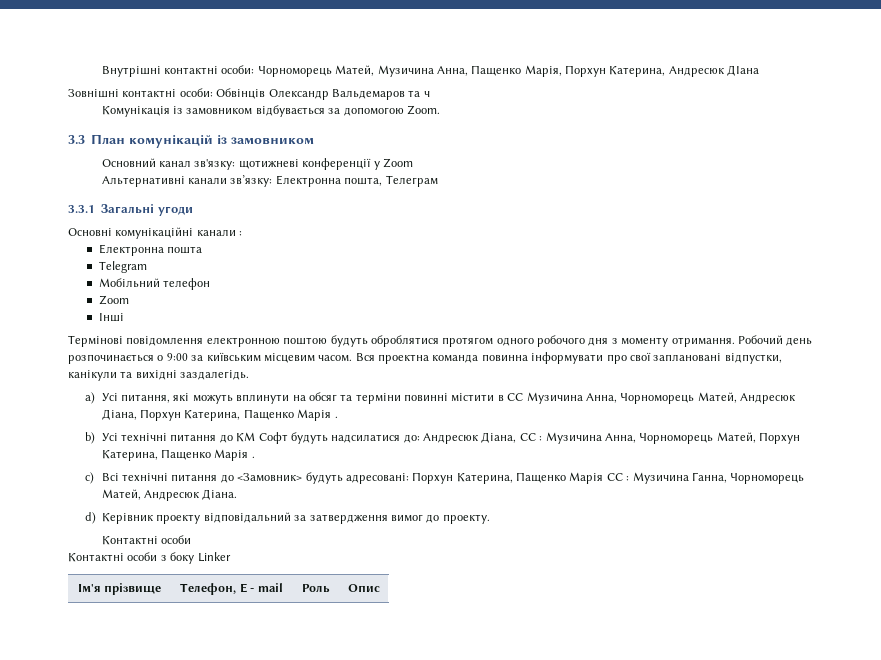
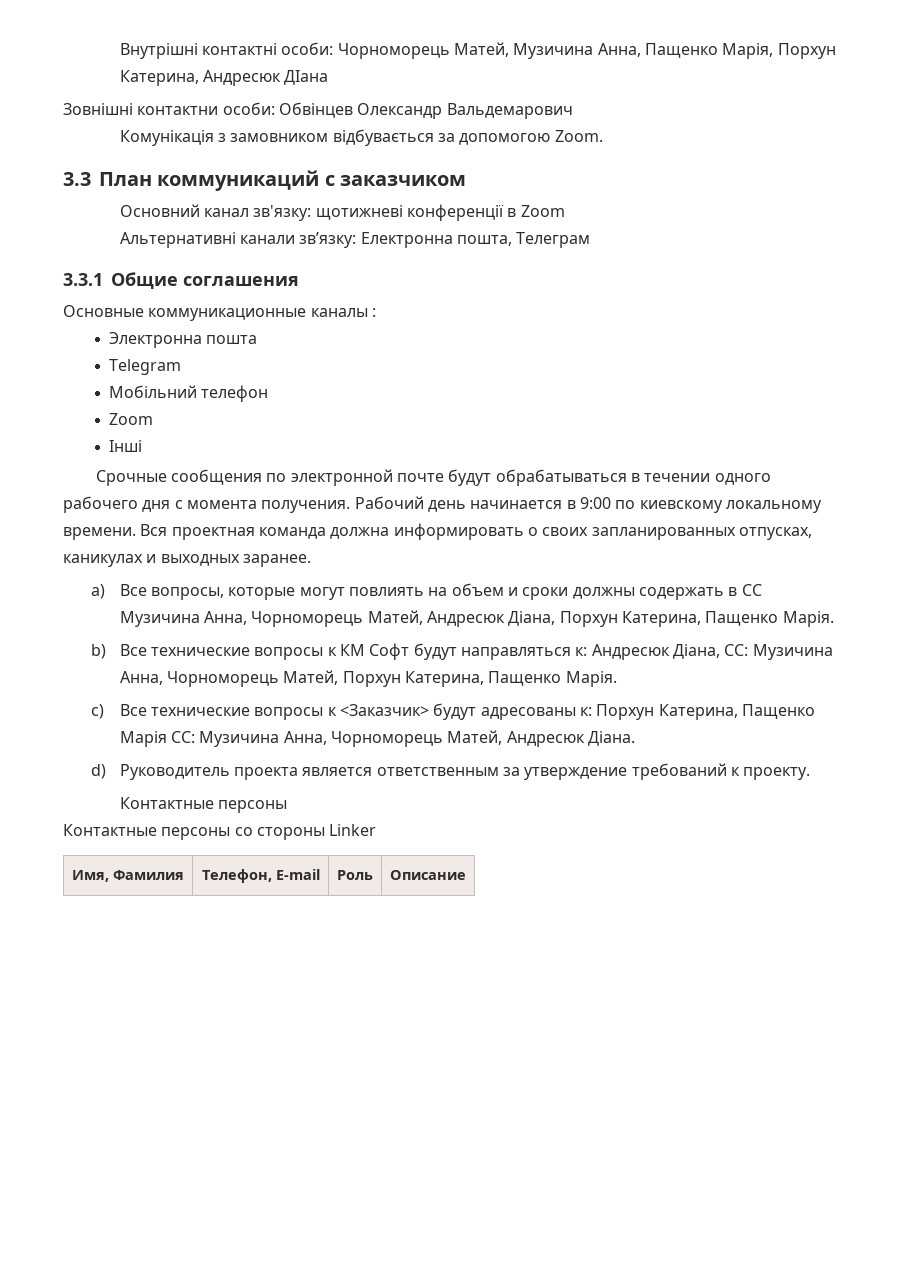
[122,88,430,100] контактні особи: Обвінців Олександр Вальдемаров та ч -> [137,102,573,119] контактни особи: Обвінцев Олександр Вальдемарович
[173,106,184,114] із -> [217,133,226,142] з
[129,135,315,148] комунікацій із замовником -> [157,170,467,191] коммуникаций с заказчиком
[373,161,380,170] у -> [507,208,517,217] в
[101,204,193,216] [68,227,236,239] Загальні угоди // Основні комунікаційні канали -> [111,272,299,290] [63,305,368,321] Общие соглашения // Основные коммуникационные каналы
[98,244,164,256] Електронна -> [108,332,202,348] Электронна
[68,335,813,347] [68,352,782,364] [68,370,250,381] [84,392,495,404] Термінові повідомлення електронною поштою будуть оброблятися протягом одного робочого дня з моменту отримання. Робочий день розпочинається о 9:00 за київським місцевим часом. Вся проектна команда повинна інформувати про свої заплановані відпустки, канікули та вихідні заздалегідь. // a) Усі питання, які можуть вплинути на обсяг та терміни повинні містити -> [95,469,771,486] [63,496,822,513] [63,523,812,540] [63,554,311,567] [91,583,724,600] Срочные сообщения по электронной почте будут обрабатываться в течении одного рабочего дня с момента получения. Рабочий день начинается в 9:00 по киевскому локальному времени. Вся проектная команда должна информировать о своих запланированных отпусках, каникулах и выходных заранее. // a) Все вопросы, которые могут повлиять на объем и сроки должны содержать
[297,409,338,421] Марія . -> [782,611,834,627] Марія.
[101,432,543,444] Усі технічні питання до КМ Софт будуть надсилатися до: Андресюк Діана, CC : -> [119,643,749,660] Все технические вопросы к КМ Софт будут направляться к: Андресюк Діана, CC:
[214,449,255,461] Марія . -> [565,671,617,687] Марія.
[101,472,727,484] Всі технічні питання до <Замовник> будуть адресовані: Порхун Катерина, Пащенко Марія CC : Музичина Ганна, -> [119,703,815,720] [119,731,327,747] Все технические вопросы к <Заказчик> будут адресованы к: Порхун Катерина, Пащенко Марія CC: Музичина Анна,
[102,512,490,524] [101,535,192,545] [68,552,195,564] Керівник проекту відповідальний за затвердження вимог до проекту. // Контактні особи // Контактні особи з боку -> [119,763,811,780] [119,797,287,813] [63,824,325,840] Руководитель проекта является ответственным за утверждение требований к проекту. // Контактные персоны // Контактные персоны со стороны
[77,583,162,595] Ім'я прізвище -> [72,870,184,882] Имя, Фамилия
[239,583,283,593] E - mail -> [275,869,320,880] E-mail
[347,584,380,592] Опис -> [390,870,466,880] Описание

